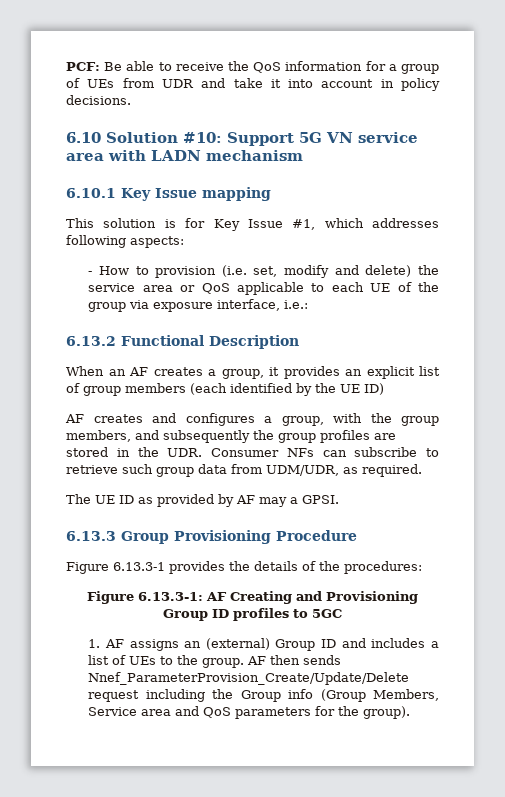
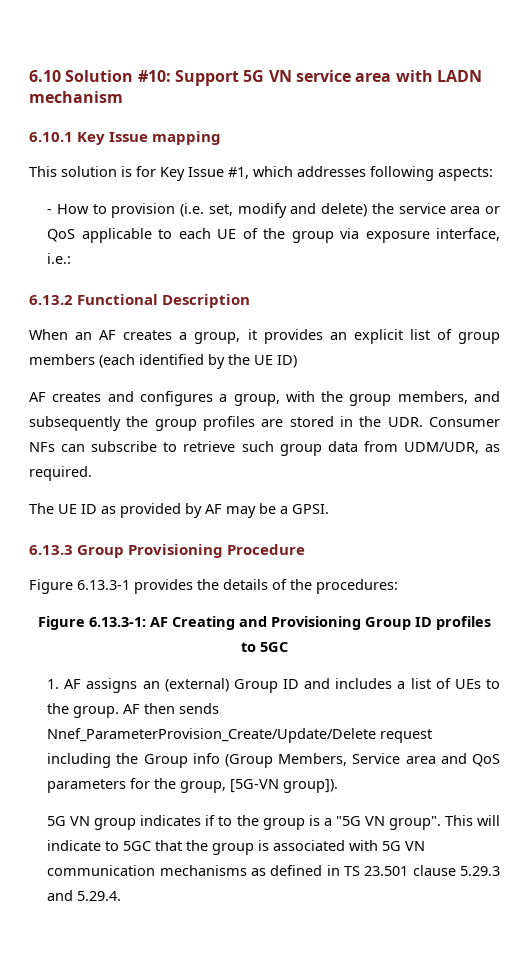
[66,61,439,74] [66,78,441,91] [66,95,131,105] PCF: Be able to receive the QoS information for a group of UEs from UDR and take it into account in policy decisions. // -> (29, 76) none
(287, 502) none -> [259,503,276,514] be
[363,706,411,719] group). -> [180,779,339,793] [47,815,500,830] [47,840,426,855] [47,865,501,876] [47,890,122,901] group, [5G-VN group]). // 5G VN group indicates if to the group is a "5G VN group". This will indicate to 5GC that the group is associated with 5G VN communication mechanisms as defined in TS 23.501 clause 5.29.3 and 5.29.4.

